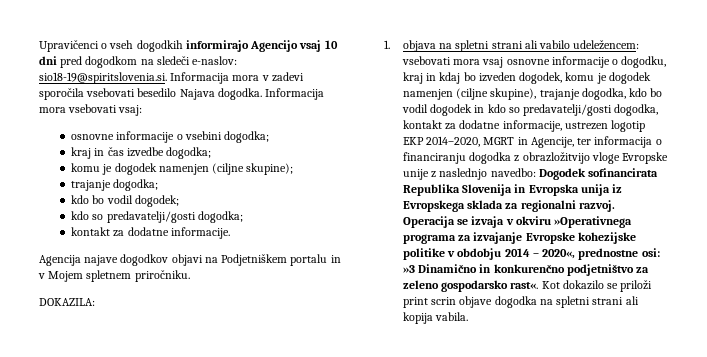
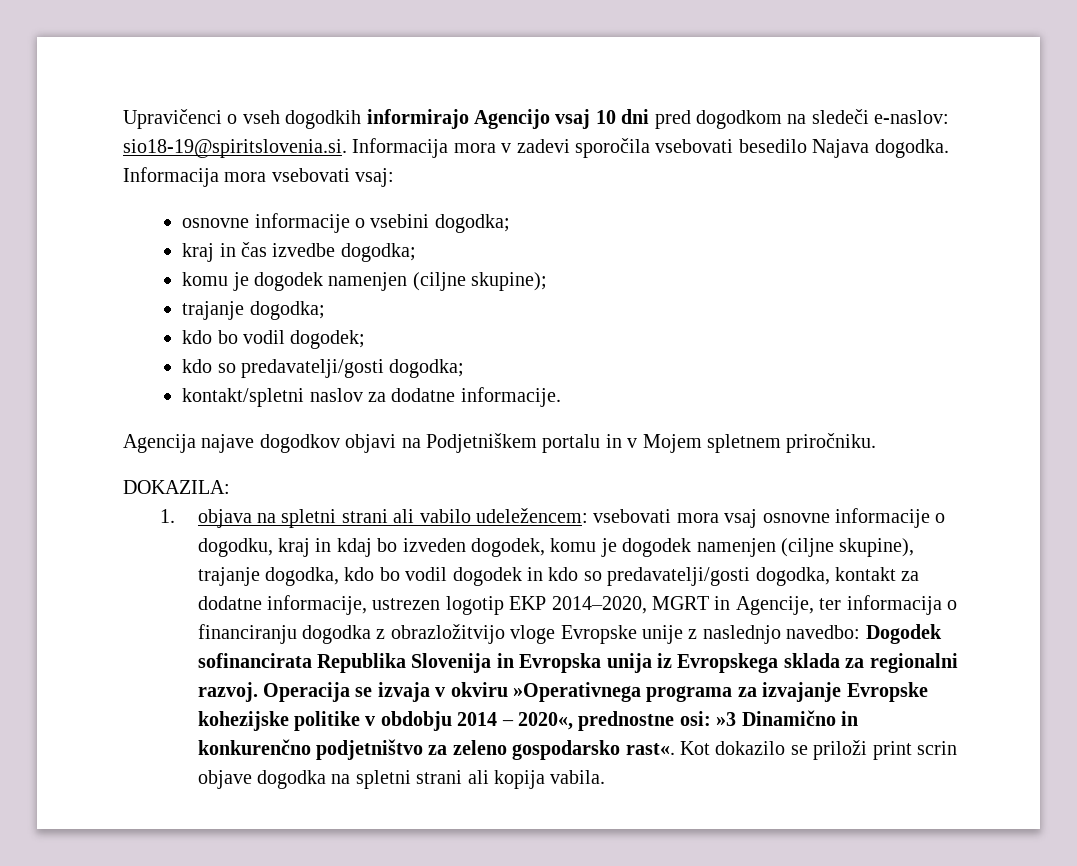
[71,227,111,236] kontakt -> [182,388,363,407] kontakt/spletni naslov

